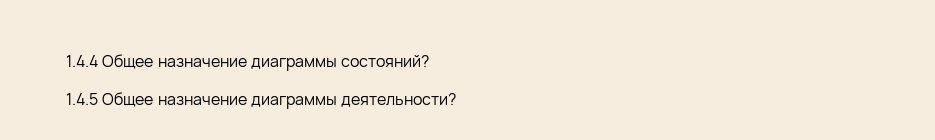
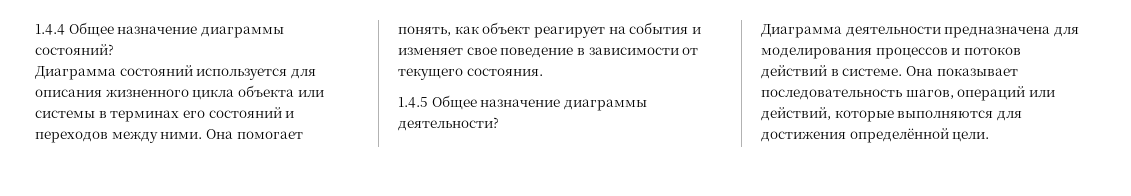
(430, 61) none -> [35,65,316,80] [35,85,324,100] [35,107,295,122] [35,129,303,143] [398,22,701,38] [398,47,699,58] [398,68,543,80] // Диаграмма состояний используется для описания жизненного цикла объекта или системы в терминах его состояний и переходов между ними. Она помогает понять, как объект реагирует на события и изменяет свое поведение в зависимости от текущего состояния.
(457, 100) none -> [761,24,1079,38] [761,47,1021,59] [761,65,1018,79] [761,86,1055,101] [761,107,1022,122] [761,128,990,143] // Диаграмма деятельности предназначена для моделирования процессов и потоков действий в системе. Она показывает последовательность шагов, операций или действий, которые выполняются для достижения определённой цели.

